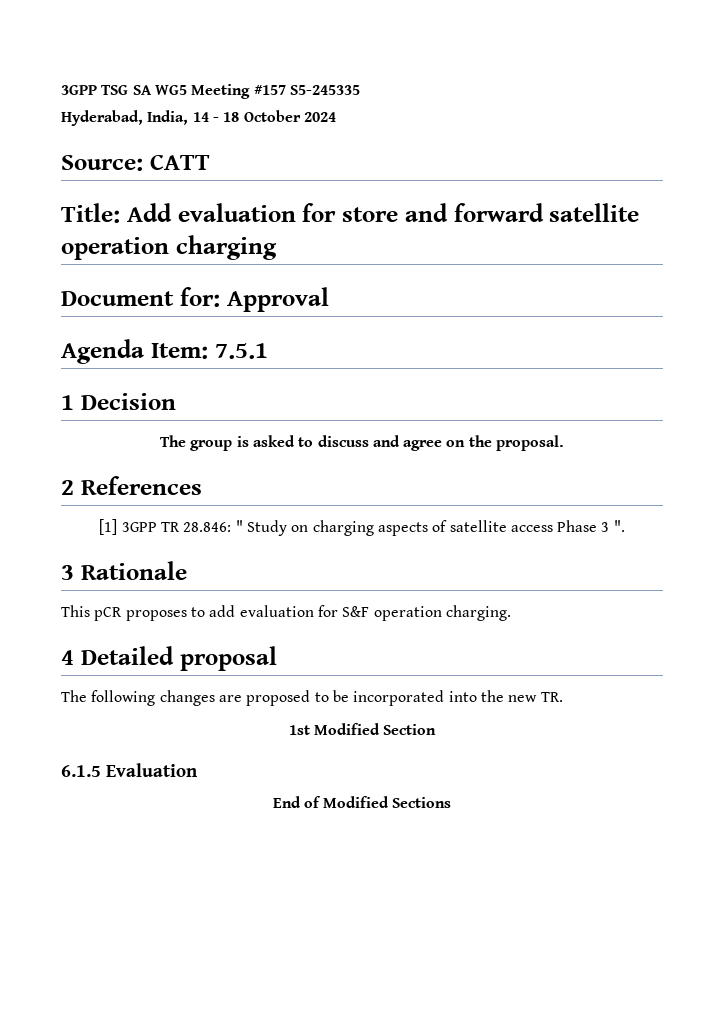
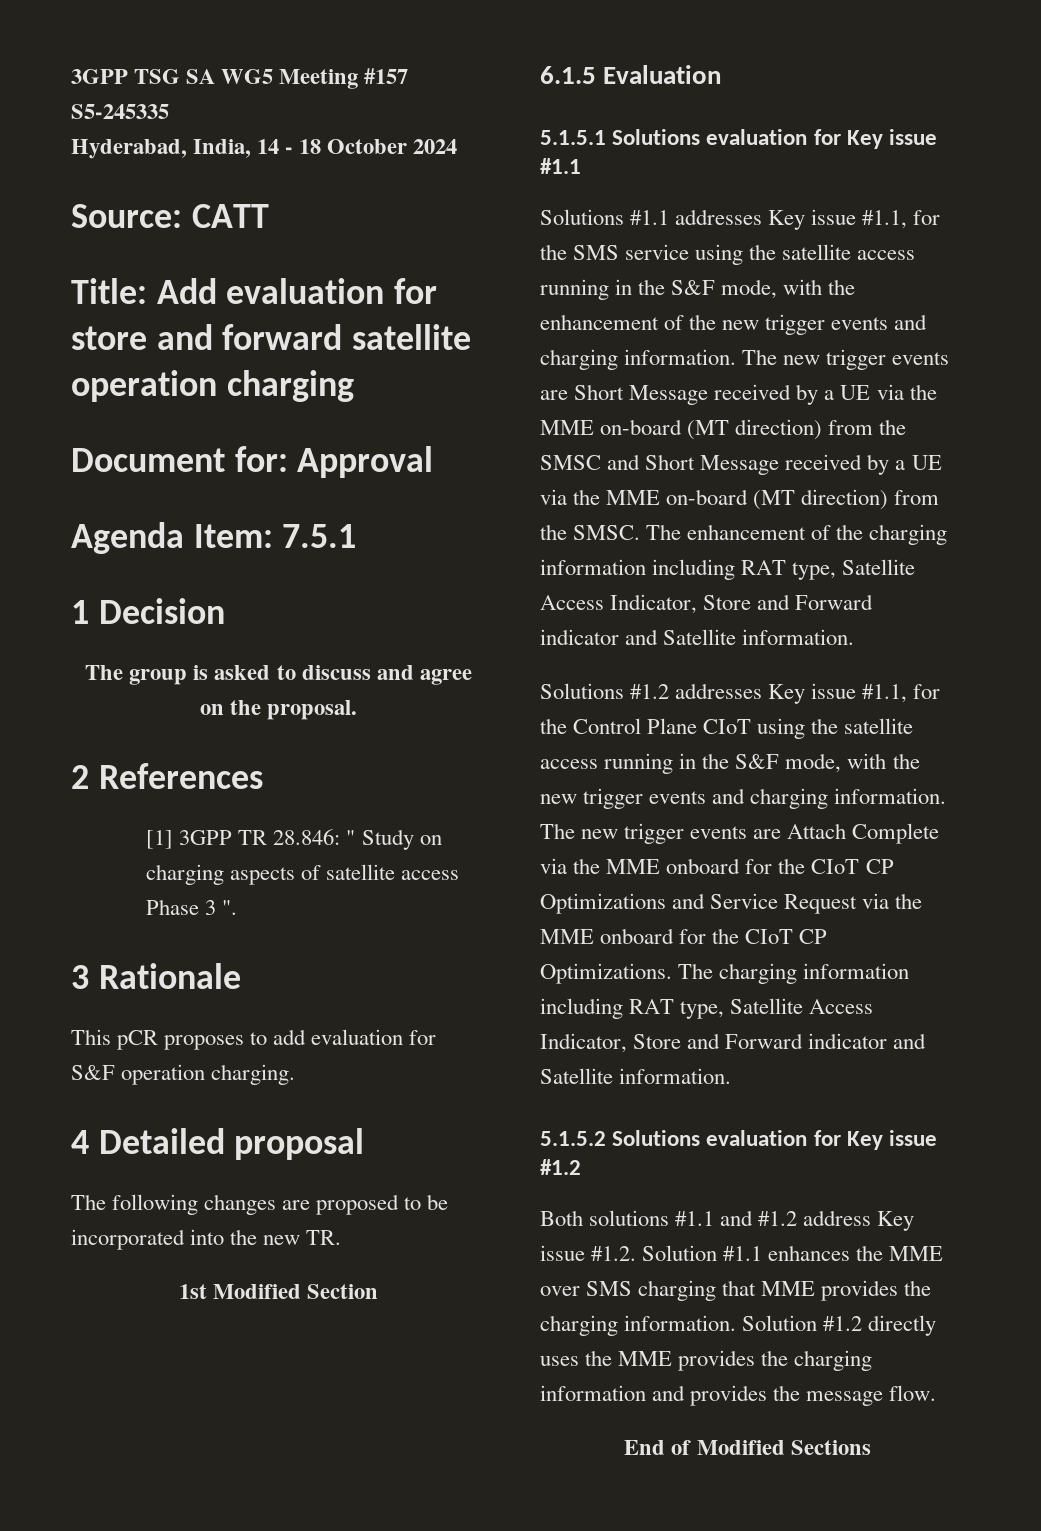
(198, 770) none -> [540,129,938,149] [540,158,581,174] [540,209,941,230] [540,244,916,265] [540,279,856,300] [540,314,928,335] [540,349,950,370] [540,384,937,405] [540,419,907,440] [540,454,942,475] [540,489,940,510] [540,524,948,545] [540,559,916,580] [540,594,874,614] [540,629,855,645] [540,683,941,704] [540,718,914,739] [540,753,920,774] [540,788,947,809] [540,823,940,844] [540,858,894,874] [540,893,923,914] [540,928,828,944] [540,963,910,984] [540,998,874,1019] [540,1033,927,1053] [540,1068,732,1084] [540,1130,938,1150] [540,1159,581,1175] [540,1210,915,1231] [540,1245,944,1261] [540,1280,932,1301] [540,1315,937,1336] [540,1350,873,1371] [540,1385,937,1406] // 5.1.5.1 Solutions evaluation for Key issue #1.1 // Solutions #1.1 addresses Key issue #1.1, for the SMS service using the satellite access running in the S&F mode, with the enhancement of the new trigger events and charging information. The new trigger events are Short Message received by a UE via the MME on-board (MT direction) from the SMSC and Short Message received by a UE via the MME on-board (MT direction) from the SMSC. The enhancement of the charging information including RAT type, Satellite Access Indicator, Store and Forward indicator and Satellite information. // Solutions #1.2 addresses Key issue #1.1, for the Control Plane CIoT using the satellite access running in the S&F mode, with the new trigger events and charging information. The new trigger events are Attach Complete via the MME onboard for the CIoT CP Optimizations and Service Request via the MME onboard for the CIoT CP Optimizations. The charging information including RAT type, Satellite Access Indicator, Store and Forward indicator and Satellite information. // 5.1.5.2 Solutions evaluation for Key issue #1.2 // Both solutions #1.1 and #1.2 address Key issue #1.2. Solution #1.1 enhances the MME over SMS charging that MME provides the charging information. Solution #1.2 directly uses the MME provides the charging information and provides the message flow.

